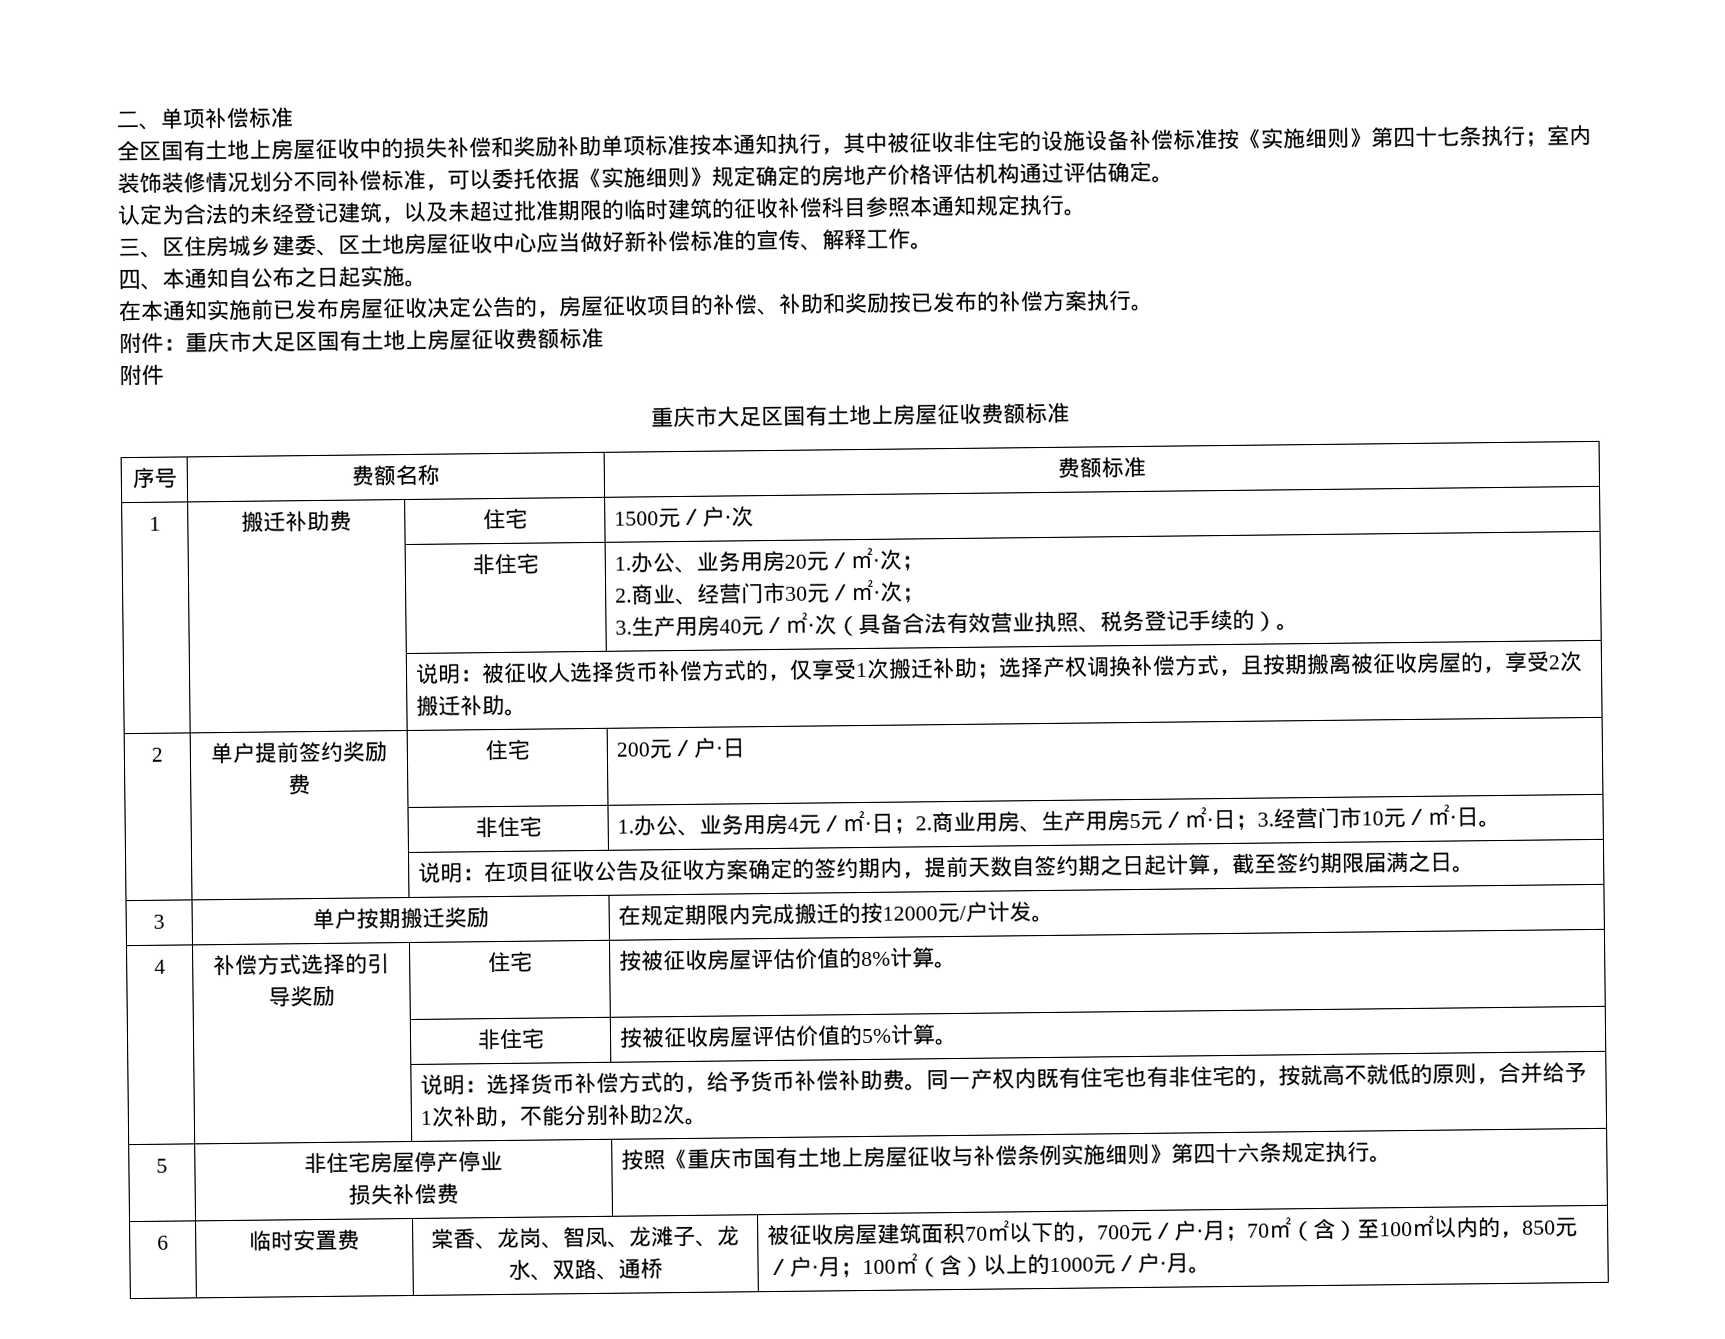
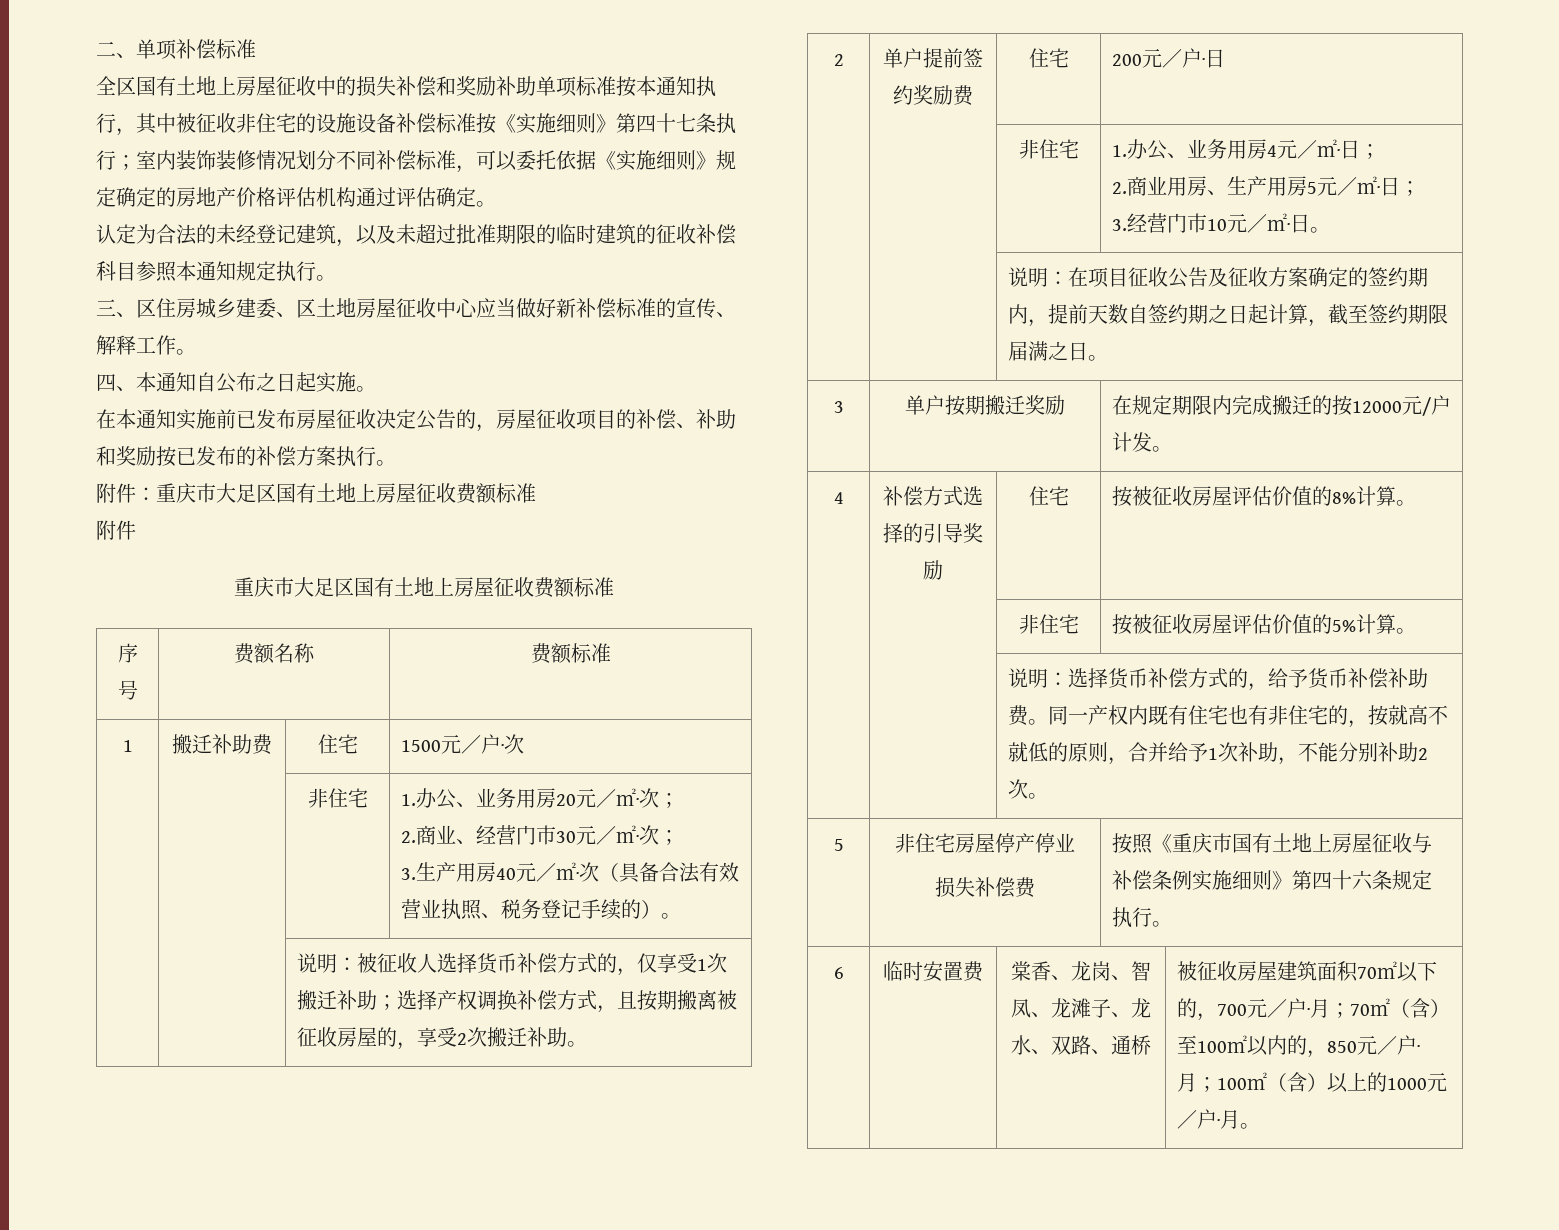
(917, 826) none -> (1380, 151) //
(1259, 822) none -> (1420, 188) //

